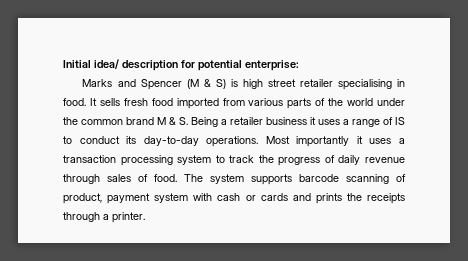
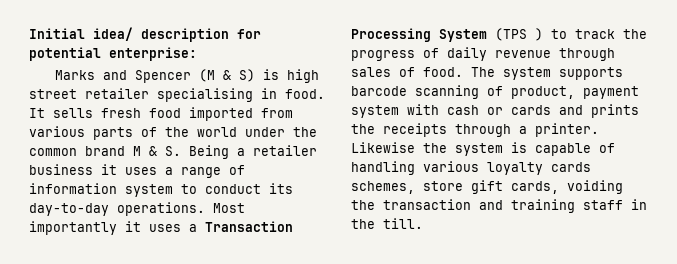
[395,117,405,125] IS -> [29,183,173,197] information system
[63,155,212,166] transaction processing system -> [205,221,293,232] [351,28,543,42] Transaction Processing System (TPS )
(145, 217) none -> [351,142,615,156] [351,161,591,175] [351,180,623,194] [351,199,647,213] [351,218,423,229] Likewise the system is capable of handling various loyalty cards schemes, store gift cards, voiding the transaction and training staff in the till.

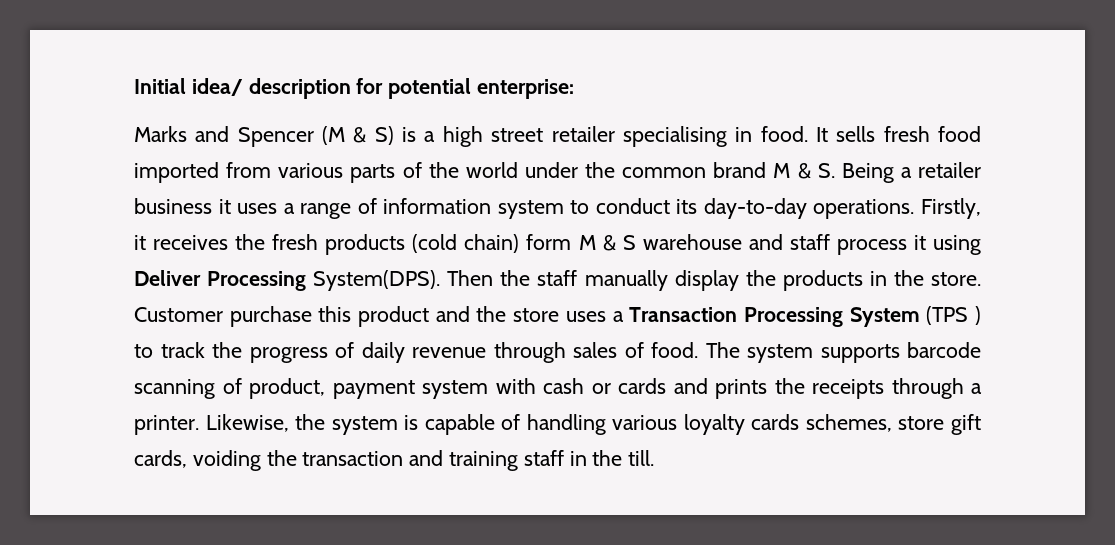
(279, 74) none -> [424,131,436,142] a
[213,203,245,213] [29,221,141,235] Most importantly it -> [921,198,982,219] [134,234,981,255] [134,270,982,291] [134,306,560,327] Firstly, it receives the fresh products (cold chain) form M & S warehouse and staff process it using Deliver Processing System(DPS). Then the staff manually display the products in the store. Customer purchase this product and the store
[351,142,415,153] Likewise -> [205,414,289,432] Likewise,

